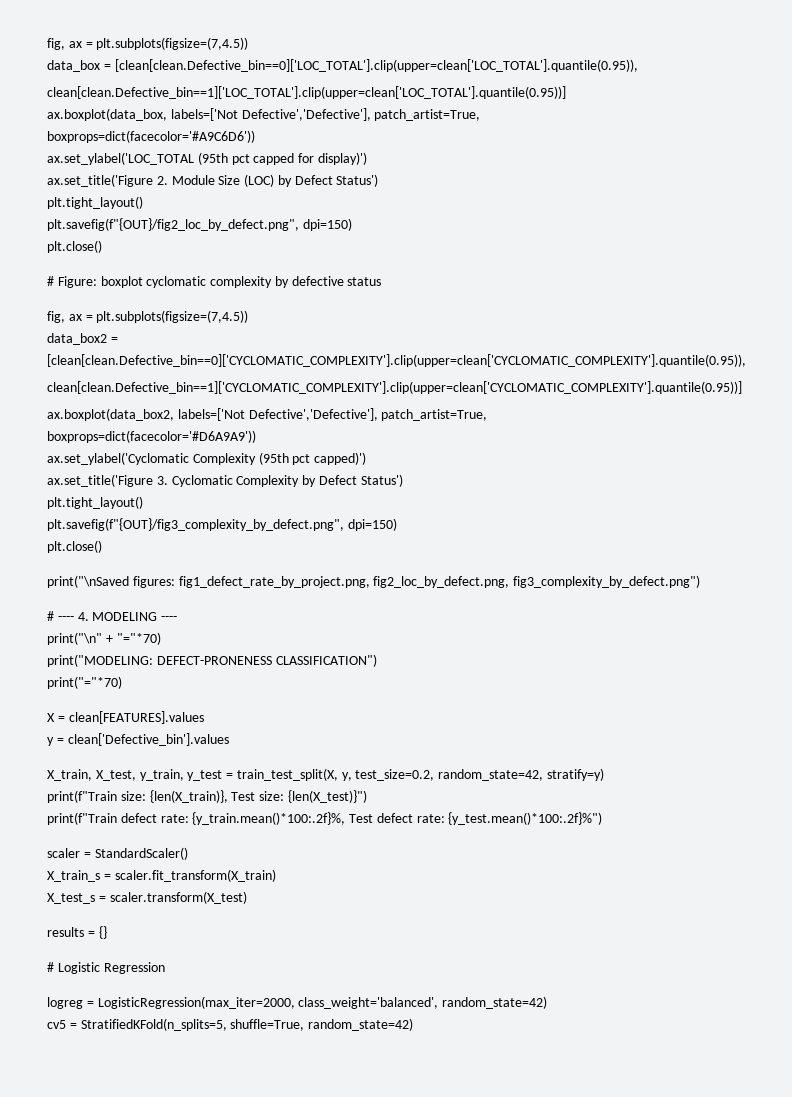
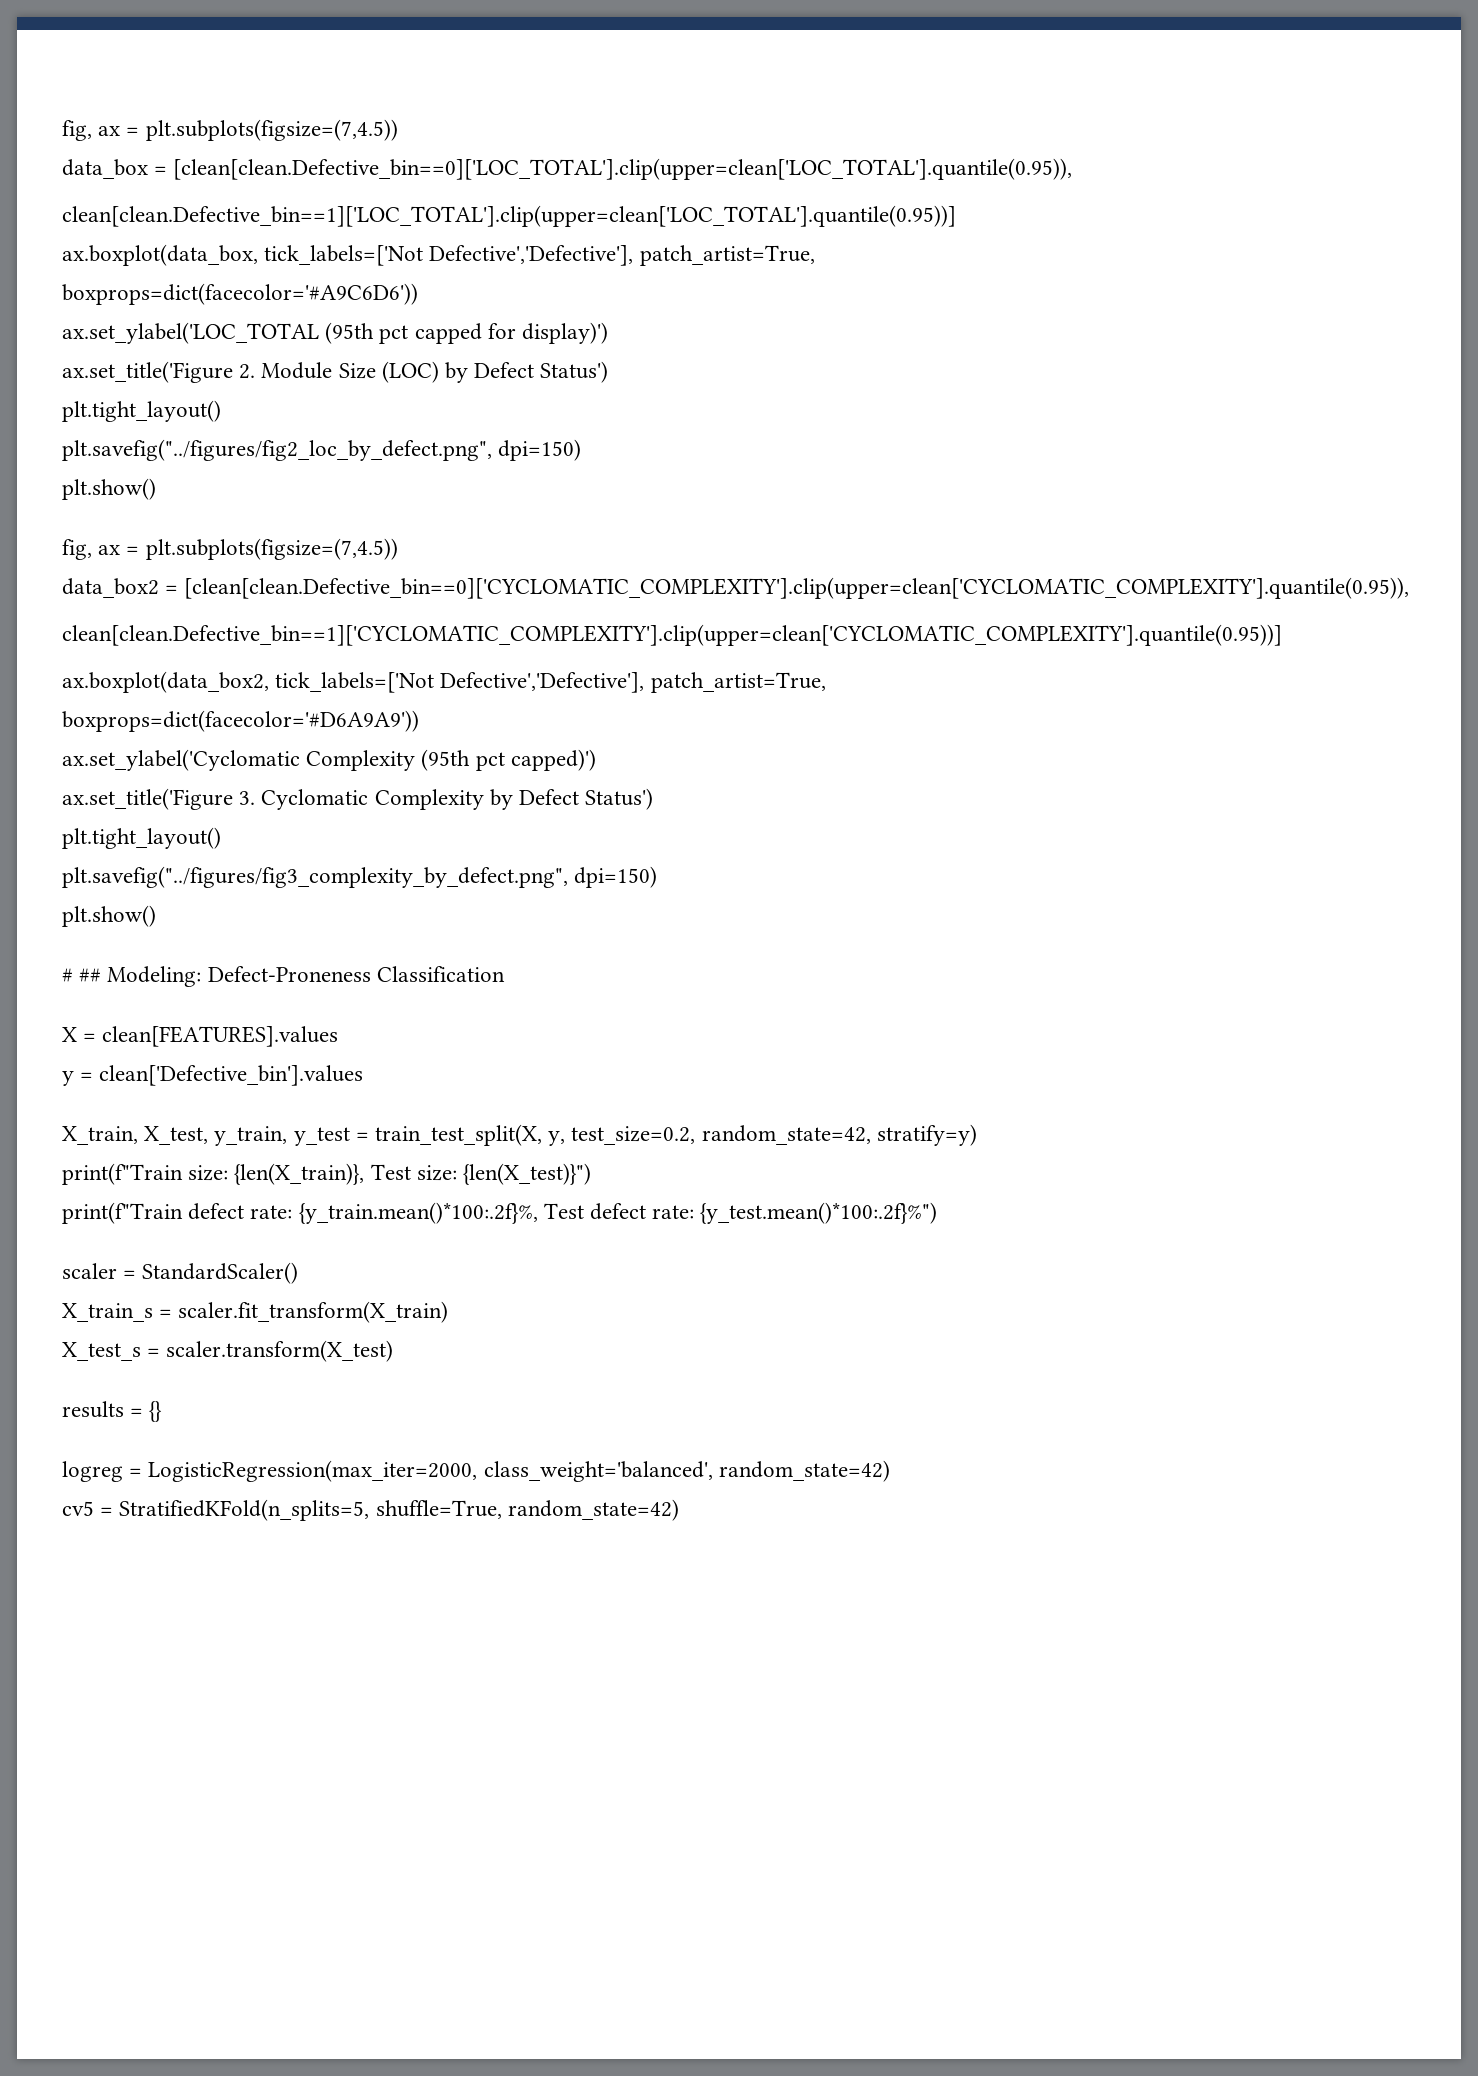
[170,108,238,121] labels=['Not -> [264,245,424,266] tick_labels=['Not
[47,218,352,231] [47,240,102,253] [47,276,382,288] plt.savefig(f"{OUT}/fig2_loc_by_defect.png", dpi=150) // plt.close() // # Figure: boxplot cyclomatic complexity by defective status -> [62,439,582,461] [62,478,156,500] plt.savefig("../figures/fig2_loc_by_defect.png", dpi=150) // plt.show()
[177,408,245,421] labels=['Not -> [275,672,435,693] tick_labels=['Not
[47,518,397,531] [47,540,102,553] [47,575,701,588] [47,611,178,621] [47,632,161,645] [47,654,377,667] [47,676,122,689] plt.savefig(f"{OUT}/fig3_complexity_by_defect.png", dpi=150) // plt.close() // print("\nSaved figures: fig1_defect_rate_by_project.png, fig2_loc_by_defect.png, fig3_complexity_by_defect.png") // # ---- 4. MODELING ---- // print("\n" + "="*70) // print("MODELING: DEFECT-PRONENESS CLASSIFICATION") // print("="*70) -> [62,866,658,888] [62,905,156,927] [62,966,505,987] plt.savefig("../figures/fig3_complexity_by_defect.png", dpi=150) // plt.show() // # ## Modeling: Defect-Proneness Classification
[47,962,165,974] // # Logistic Regression -> (163, 1411) none

